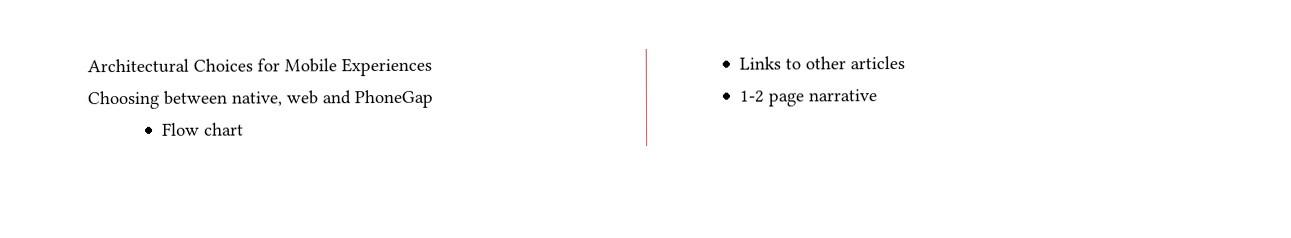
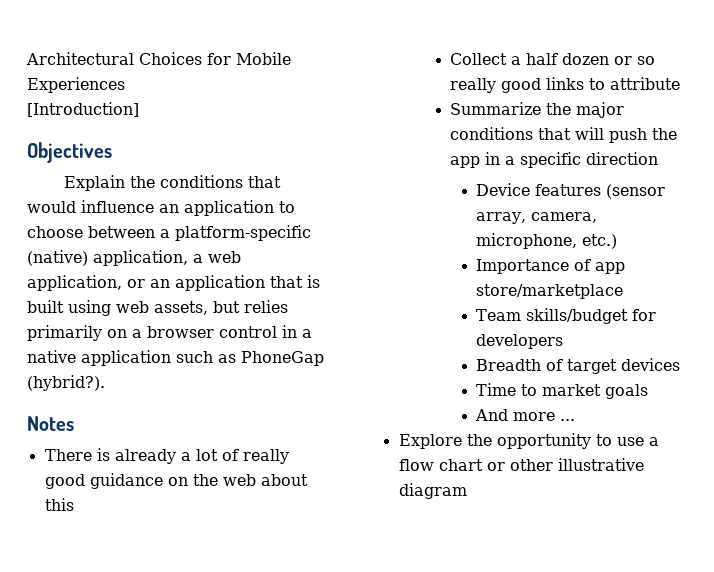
[87,89,433,110] [162,122,245,136] [739,56,906,70] [739,89,878,107] Choosing between native, web and PhoneGap // Flow chart // Links to other articles // 1-2 page narrative -> [27,102,139,117] [27,142,112,163] [63,175,281,191] [27,200,295,216] [27,225,311,241] [27,250,241,266] [27,275,320,291] [27,300,288,316] [27,325,312,341] [27,350,324,366] [27,375,105,391] [27,416,74,431] [44,448,289,464] [44,473,308,489] [44,498,74,511] [450,53,656,65] [450,77,681,93] [450,102,625,118] [450,127,678,143] [450,152,659,168] [476,183,666,199] [476,212,598,224] [476,233,618,249] [476,259,626,274] [476,284,624,299] [476,308,657,324] [476,334,564,349] [476,358,681,374] [476,383,649,399] [475,409,576,421] [398,433,659,449] [398,458,644,471] [398,483,467,499] [Introduction] // Objectives // Explain the conditions that would influence an application to choose between a platform-specific (native) application, a web application, or an application that is built using web assets, but relies primarily on a browser control in a native application such as PhoneGap (hybrid?). // Notes // There is already a lot of really good guidance on the web about this // Collect a half dozen or so really good links to attribute // Summarize the major conditions that will push the app in a specific direction // Device features (sensor array, camera, microphone, etc.) // Importance of app store/marketplace // Team skills/budget for developers // Breadth of target devices // Time to market goals // And more ... // Explore the opportunity to use a flow chart or other illustrative diagram

